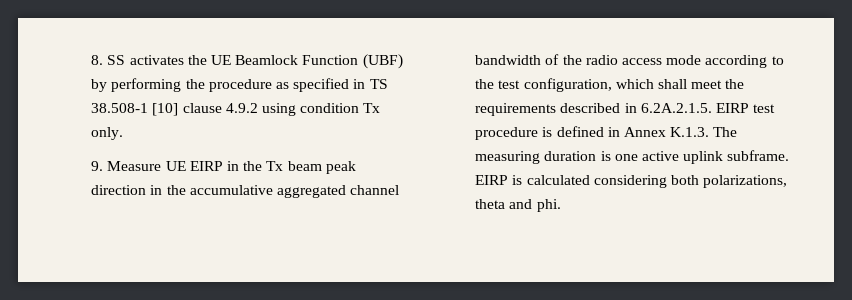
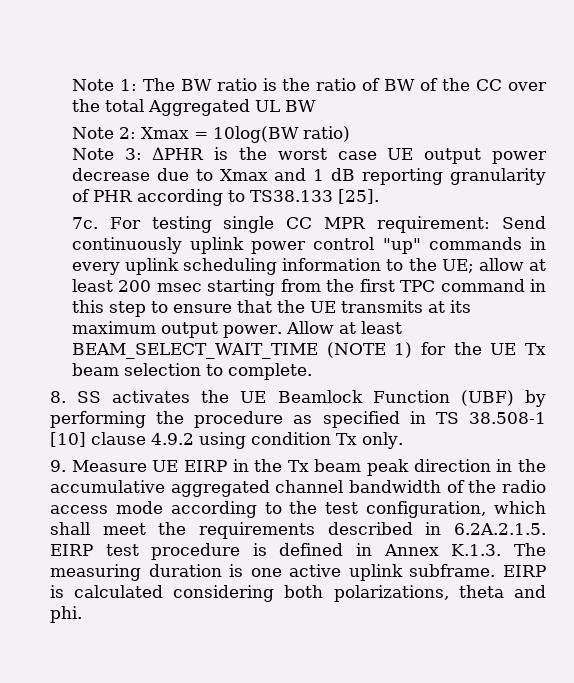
(91, 60) none -> [71,78,547,91] [71,99,316,116] [71,126,350,143] [71,147,547,164] [71,168,547,185] [71,189,379,206] [71,216,546,233] [71,237,546,254] [71,258,547,275] [71,279,547,296] [71,300,471,317] [71,321,402,338] [71,342,546,359] [71,363,312,380] Note 1: The BW ratio is the ratio of BW of the CC over the total Aggregated UL BW // Note 2: Xmax = 10log(BW ratio) // Note 3: ΔPHR is the worst case UE output power decrease due to Xmax and 1 dB reporting granularity of PHR according to TS38.133 [25]. // 7c. For testing single CC MPR requirement: Send continuously uplink power control "up" commands in every uplink scheduling information to the UE; allow at least 200 msec starting from the first TPC command in this step to ensure that the UE transmits at its maximum output power. Allow at least BEAM_SELECT_WAIT_TIME (NOTE 1) for the UE Tx beam selection to complete. //

